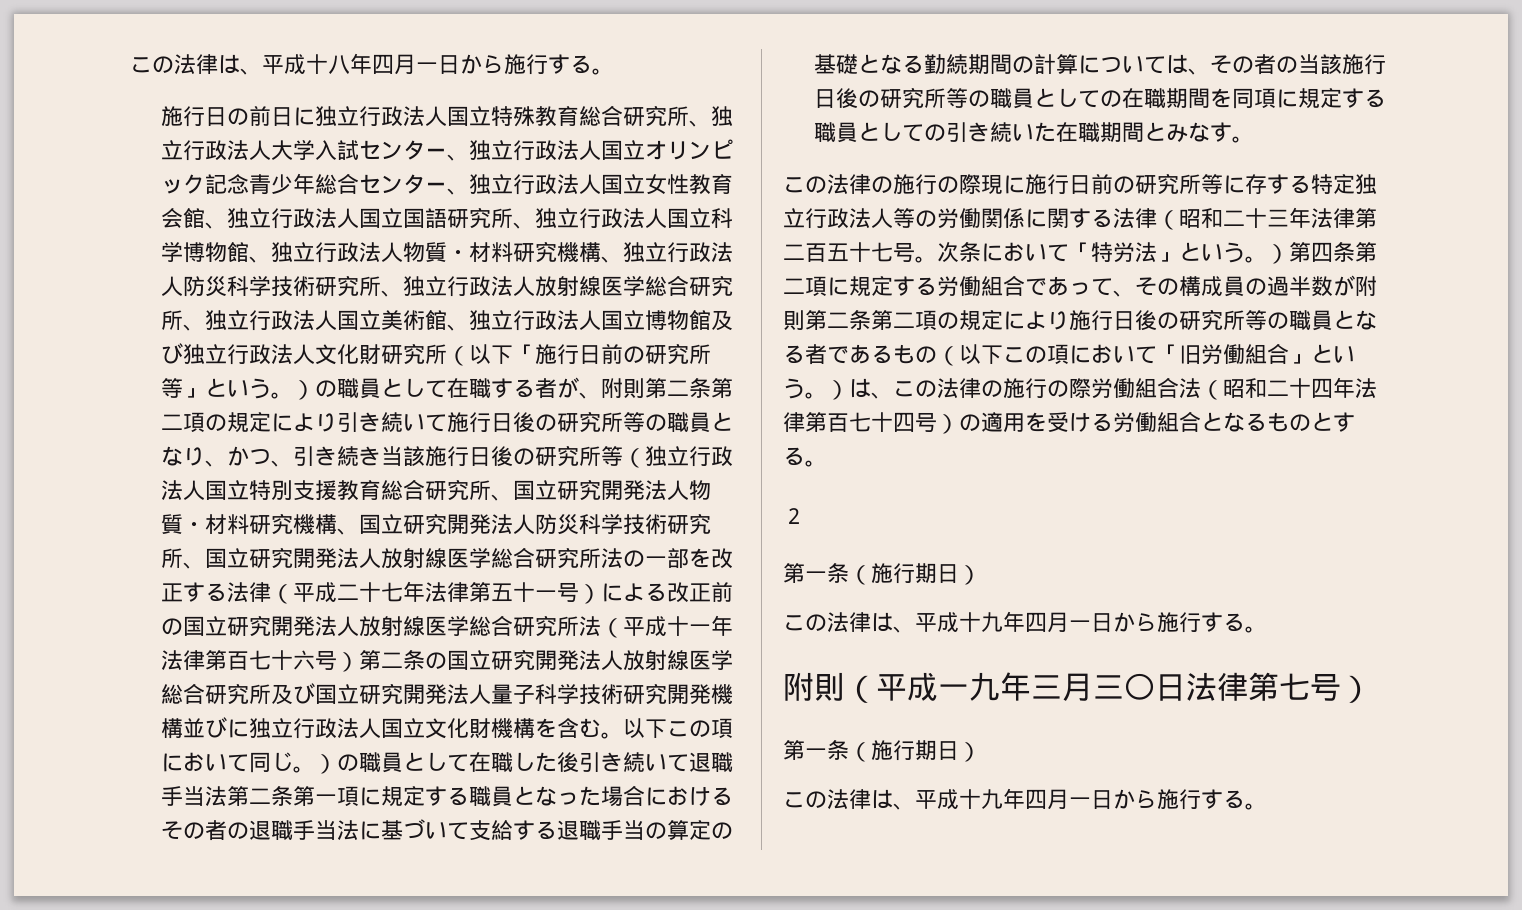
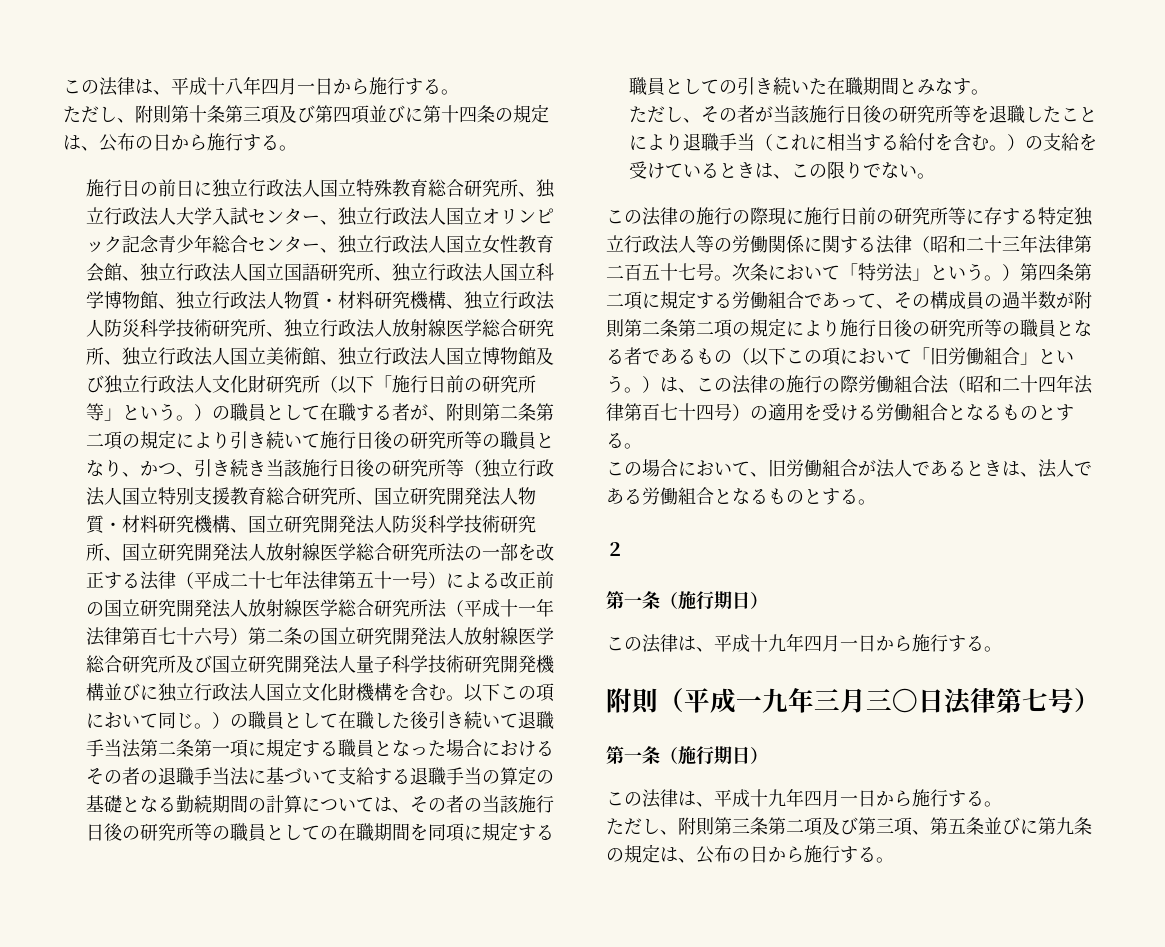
(614, 71) none -> [63,104,549,124] [63,133,297,152] // ただし、附則第十条第三項及び第四項並びに第十四条の規定は、公布の日から施行する。
(1255, 139) none -> [628,105,1097,124] [628,133,1097,151] [628,161,935,179] // ただし、その者が当該施行日後の研究所等を退職したことにより退職手当（これに相当する給付を含む。）の支給を受けているときは、この限りでない。
(827, 463) none -> [606,459,1092,478] [606,487,876,505] // この場合において、旧労働組合が法人であるときは、法人である労働組合となるものとする。
(1267, 806) none -> [606,817,1092,836] [606,844,894,864] // ただし、附則第三条第二項及び第三項、第五条並びに第九条の規定は、公布の日から施行する。

